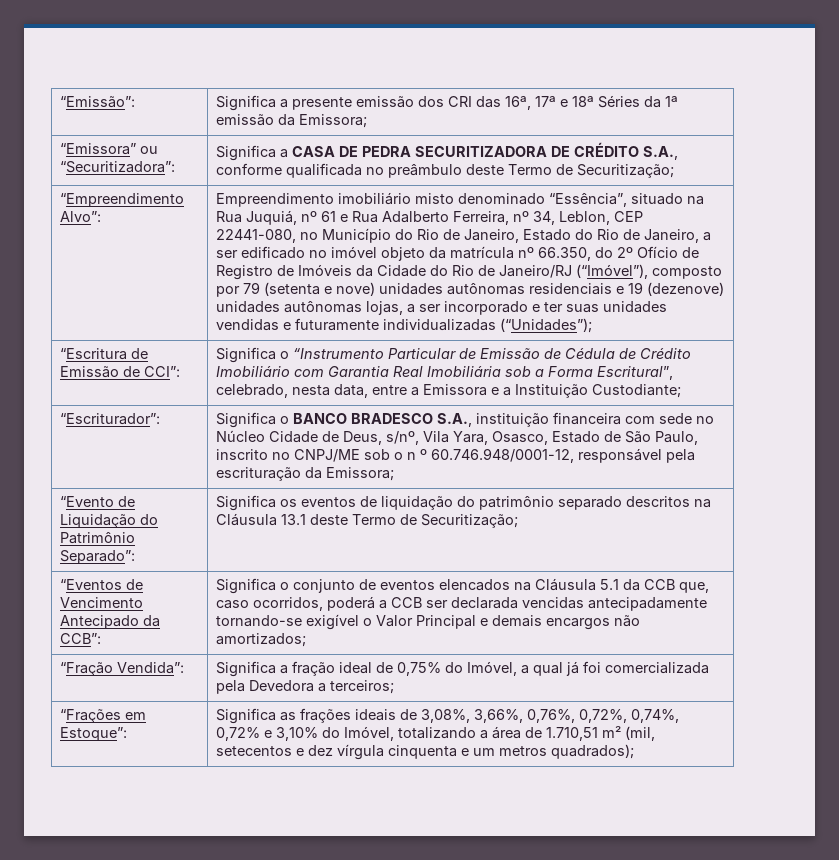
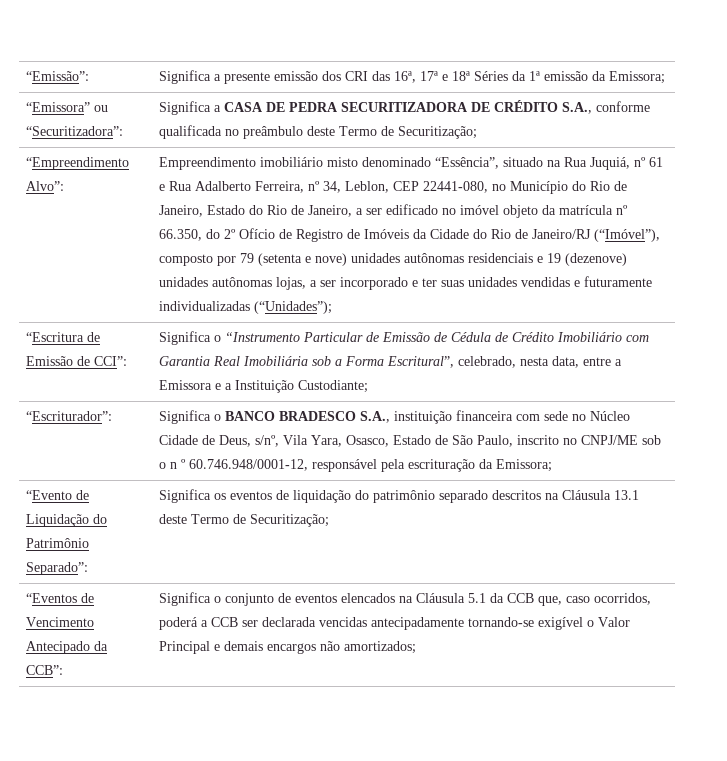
[60,662,185,676] [216,661,710,677] [216,680,395,694] [60,709,147,723] [60,727,128,741] [216,708,680,724] [216,726,656,741] [216,744,635,760] // “Fração Vendida”: | Significa a fração ideal de 0,75% do Imóvel, a qual já foi comercializada pela Devedora a terceiros; // “Frações em Estoque”: | Significa as frações ideais de 3,08%, 3,66%, 0,76%, 0,72%, 0,74%, 0,72% e 3,10% do Imóvel, totalizando a área de 1.710,51 m² (mil, setecentos e dez vírgula cinquenta e um metros quadrados); -> (416, 647) none

